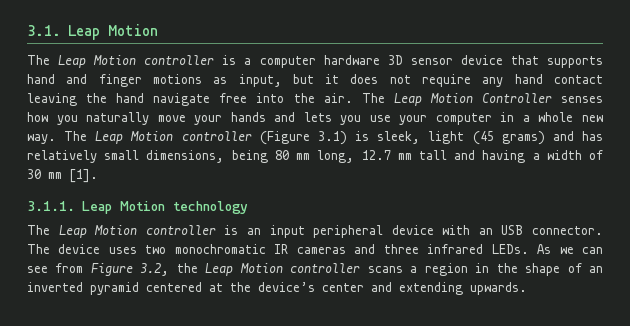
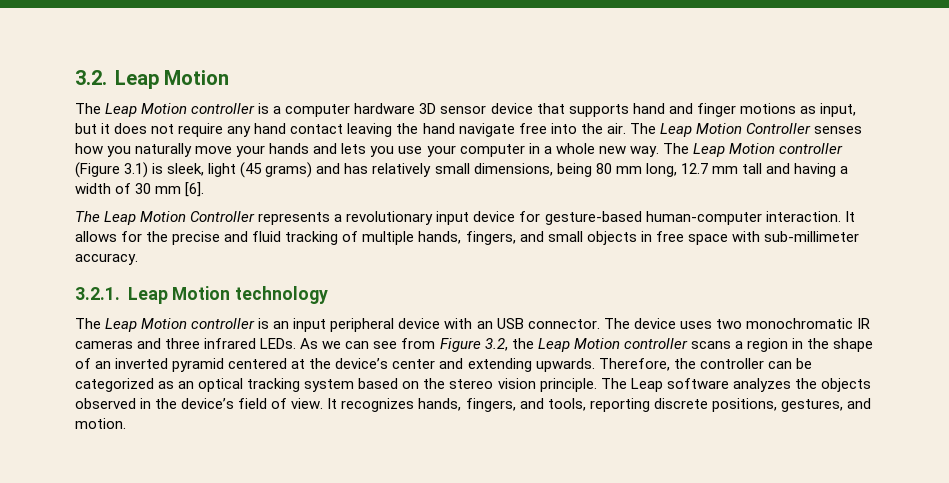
[27,25,61,36] 3.1. -> [75,70,107,85] 3.2.
[69,169,98,183] [27,201,75,211] [1]. // 3.1.1. -> [185,182,205,197] [75,211,855,225] [75,231,859,245] [75,253,138,265] [75,287,120,300] [6]. // The Leap Motion Controller represents a revolutionary input device for gesture-based human-computer interaction. It allows for the precise and fluid tracking of multiple hands, fingers, and small objects in free space with sub-millimeter accuracy. // 3.2.1.
(527, 288) none -> [598,358,812,371] [75,378,871,392] [75,398,871,412] [75,418,126,429] Therefore, the controller can be categorized as an optical tracking system based on the stereo vision principle. The Leap software analyzes the objects observed in the device’s field of view. It recognizes hands, fingers, and tools, reporting discrete positions, gestures, and motion.

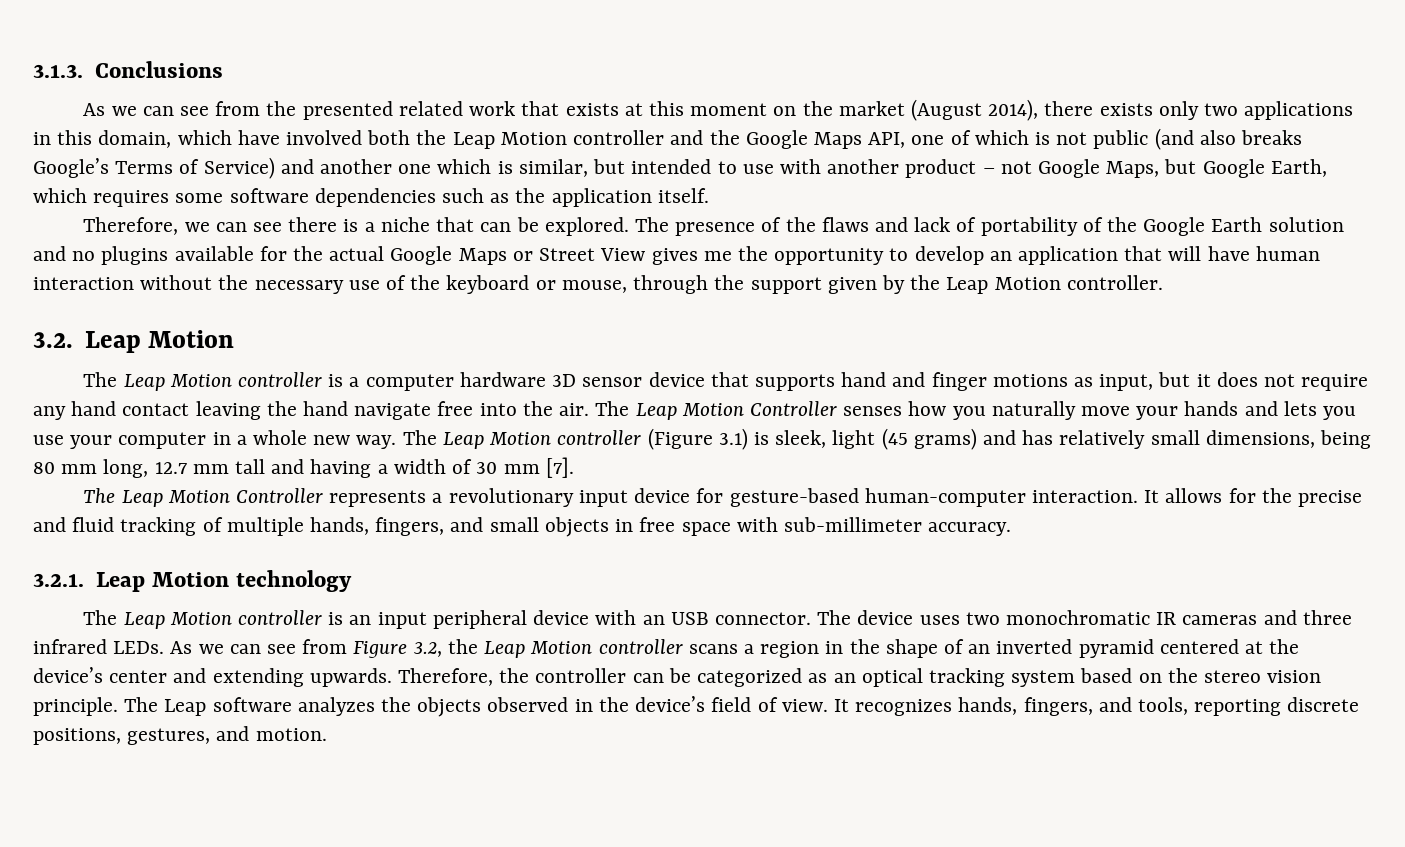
(75, 77) none -> [33,61,223,78] [83,99,1354,121] [33,128,1303,150] [33,157,1327,179] [33,188,709,207] [83,217,1344,236] [33,246,1320,265] [33,275,1163,294] 3.1.3. Conclusions // As we can see from the presented related work that exists at this moment on the market (August 2014), there exists only two applications in this domain, which have involved both the Leap Motion controller and the Google Maps API, one of which is not public (and also breaks Google’s Terms of Service) and another one which is similar, but intended to use with another product – not Google Maps, but Google Earth, which requires some software dependencies such as the application itself. // Therefore, we can see there is a niche that can be explored. The presence of the flaws and lack of portability of the Google Earth solution and no plugins available for the actual Google Maps or Street View gives me the opportunity to develop an application that will have human interaction without the necessary use of the keyboard or mouse, through the support given by the Leap Motion controller. //
[185,182,205,197] [6]. -> [545,457,574,478] [7].

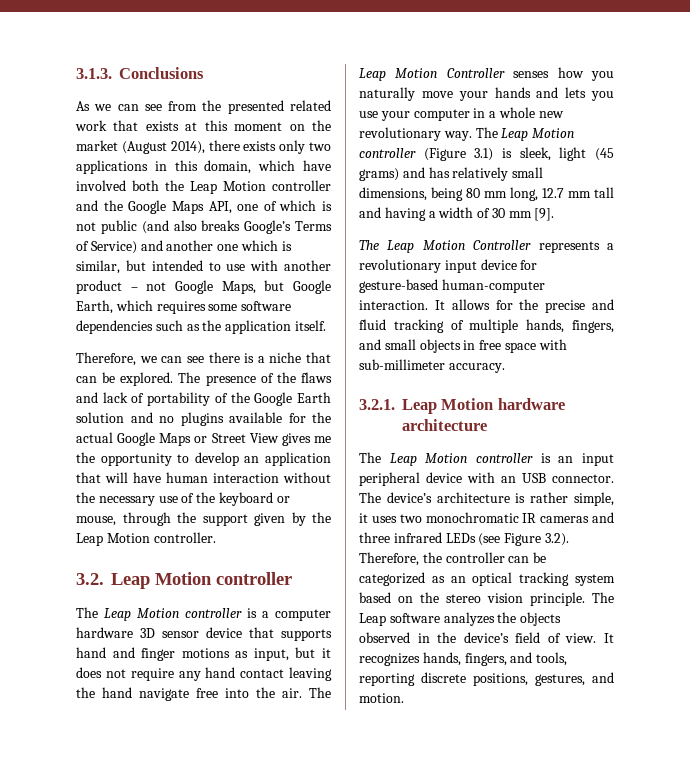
(235, 339) none -> [216,572,292,585] controller
(351, 440) none -> [359,127,441,141] revolutionary
[545,457,574,478] [7]. -> [534,208,555,221] [9].
[235,570,352,592] technology -> [497,398,565,410] [402,419,487,431] hardware architecture
[857,610,914,625] device -> [386,492,614,506] [359,513,368,523] device’s architecture is rather simple, it
[113,639,1300,658] [33,667,392,687] LEDs. As we can see from Figure 3.2, the Leap Motion controller scans a region in the shape of an inverted pyramid centered at the device’s center and extending upwards. -> [445,533,569,546] LEDs (see Figure 3.2).

